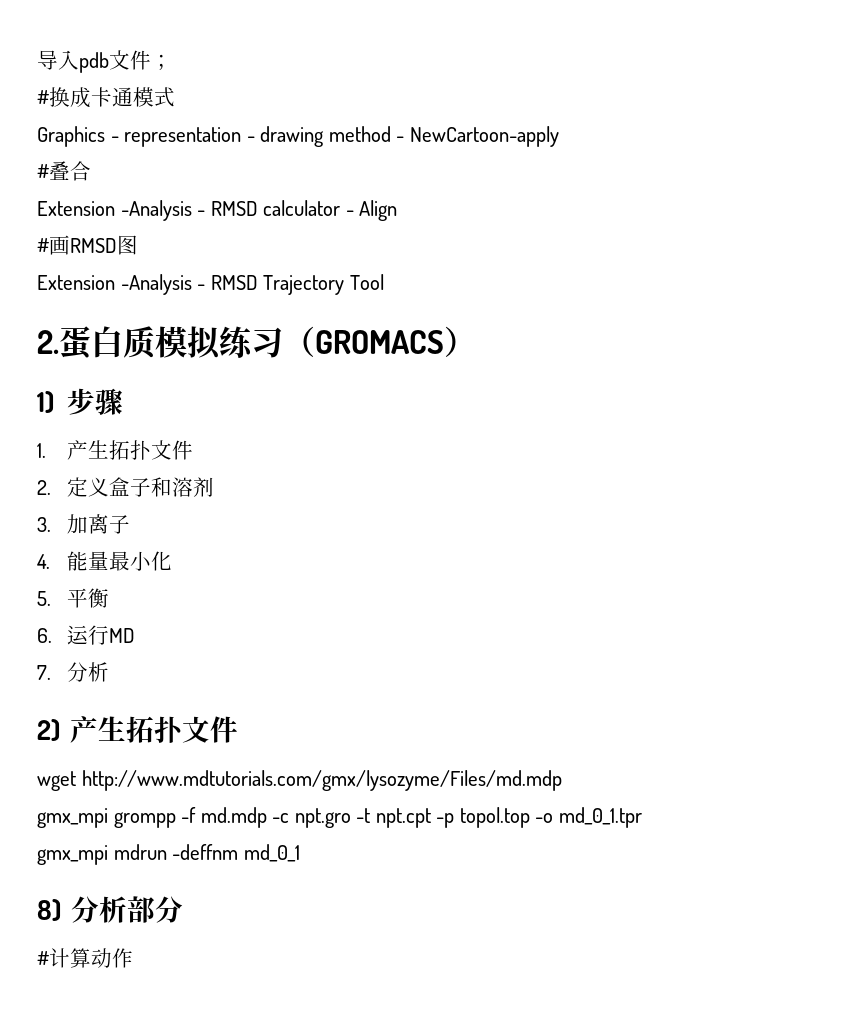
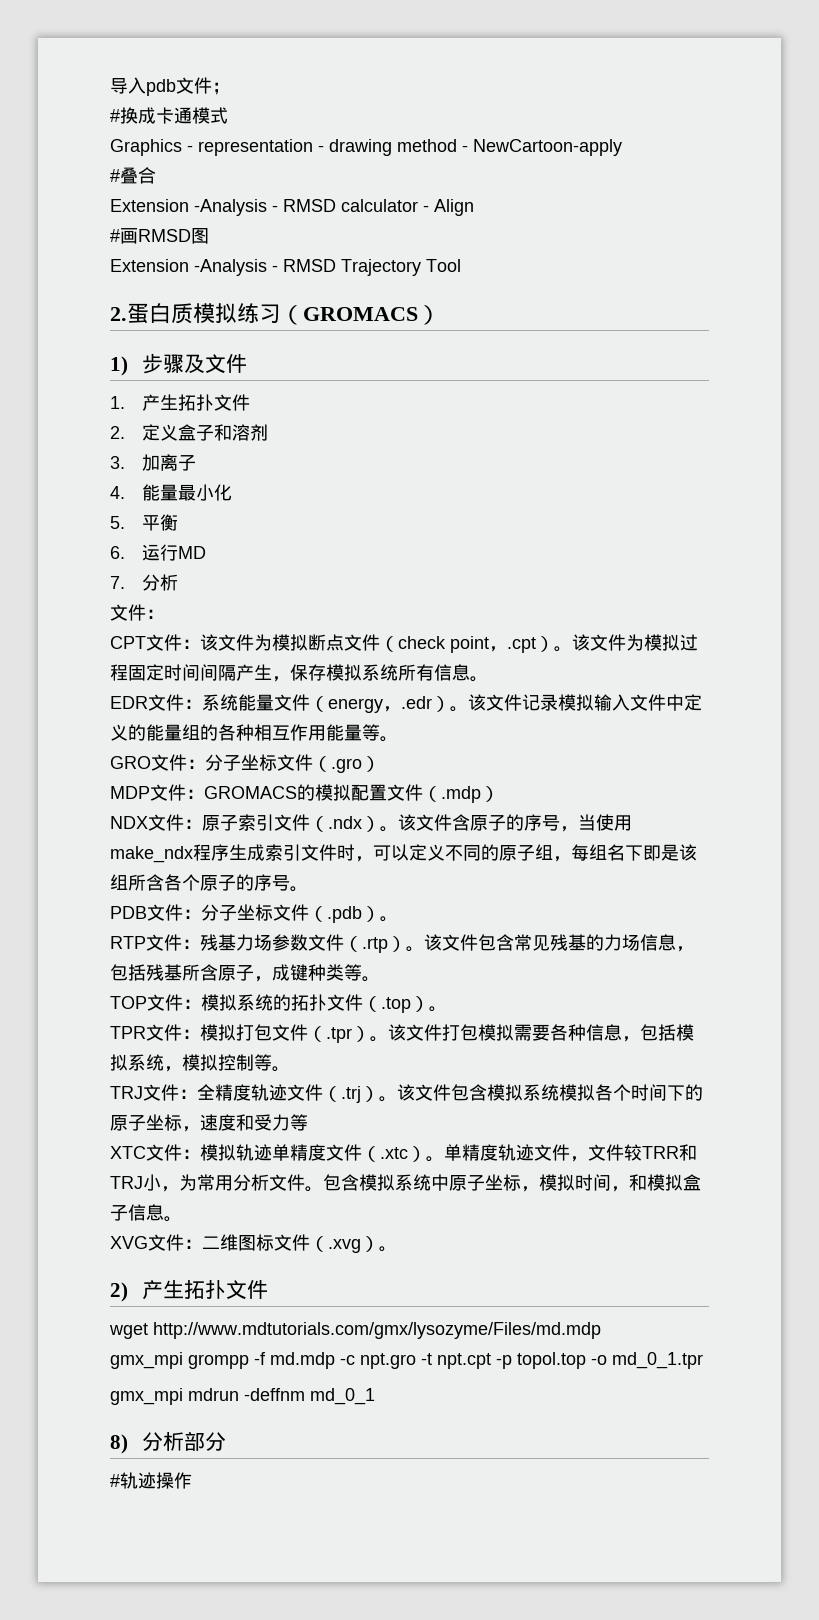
(123, 401) none -> [183,354,247,374] 及文件
(109, 672) none -> [110,604,164,621] [110,634,698,653] [110,664,488,682] [110,694,702,713] [110,724,398,742] [110,754,380,773] [110,784,499,803] [110,814,632,832] [110,844,697,863] [110,874,308,892] [110,904,398,923] [110,934,694,953] [110,964,380,982] [110,994,447,1013] [110,1024,694,1043] [110,1054,290,1072] [110,1084,703,1103] [110,1114,308,1132] [110,1144,697,1162] [110,1174,701,1192] [110,1204,182,1222] [110,1234,397,1253] // 文件： // CPT文件：该文件为模拟断点文件（check point，.cpt）。该文件为模拟过程固定时间间隔产生，保存模拟系统所有信息。 // EDR文件：系统能量文件（energy，.edr）。该文件记录模拟输入文件中定义的能量组的各种相互作用能量等。 // GRO文件：分子坐标文件（.gro） // MDP文件：GROMACS的模拟配置文件（.mdp） // NDX文件：原子索引文件（.ndx）。该文件含原子的序号，当使用make_ndx程序生成索引文件时，可以定义不同的原子组，每组名下即是该组所含各个原子的序号。 // PDB文件：分子坐标文件（.pdb）。 // RTP文件：残基力场参数文件（.rtp）。该文件包含常见残基的力场信息，包括残基所含原子，成键种类等。 // TOP文件：模拟系统的拓扑文件（.top）。 // TPR文件：模拟打包文件（.tpr）。该文件打包模拟需要各种信息，包括模拟系统，模拟控制等。 // TRJ文件：全精度轨迹文件（.trj）。该文件包含模拟系统模拟各个时间下的原子坐标，速度和受力等 // XTC文件：模拟轨迹单精度文件（.xtc）。单精度轨迹文件，文件较TRR和TRJ小，为常用分析文件。包含模拟系统中原子坐标，模拟时间，和模拟盒子信息。 // XVG文件：二维图标文件（.xvg）。
[49,948,112,968] 计算动 -> [120,1472,174,1489] 轨迹操

